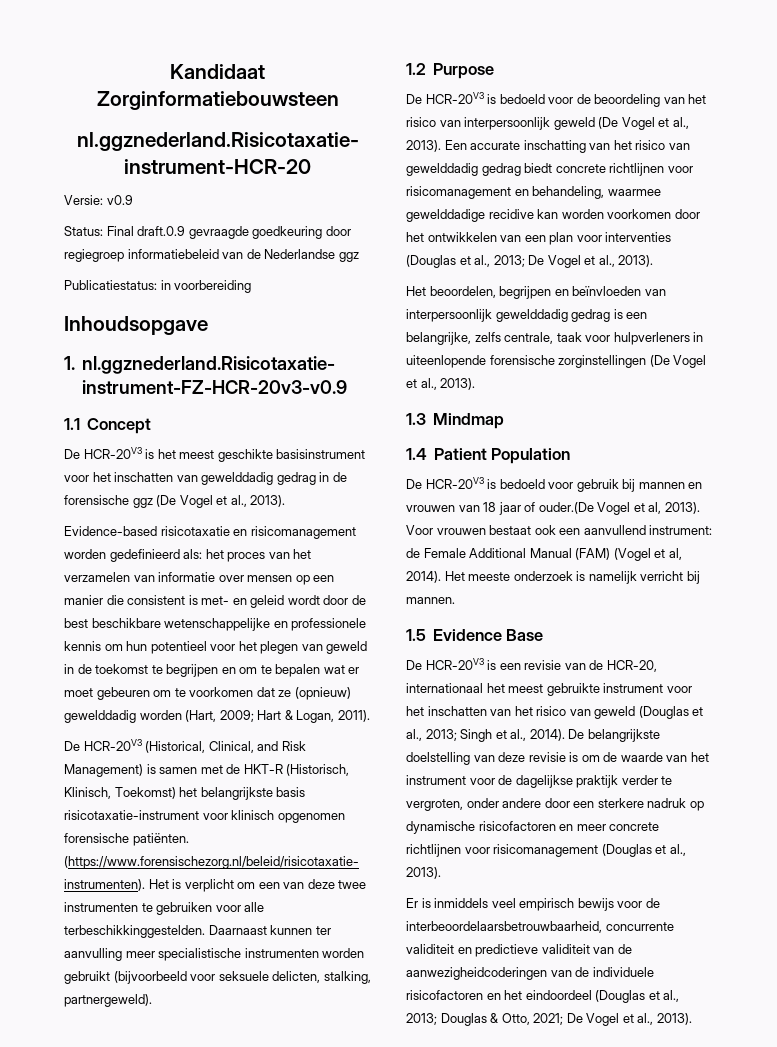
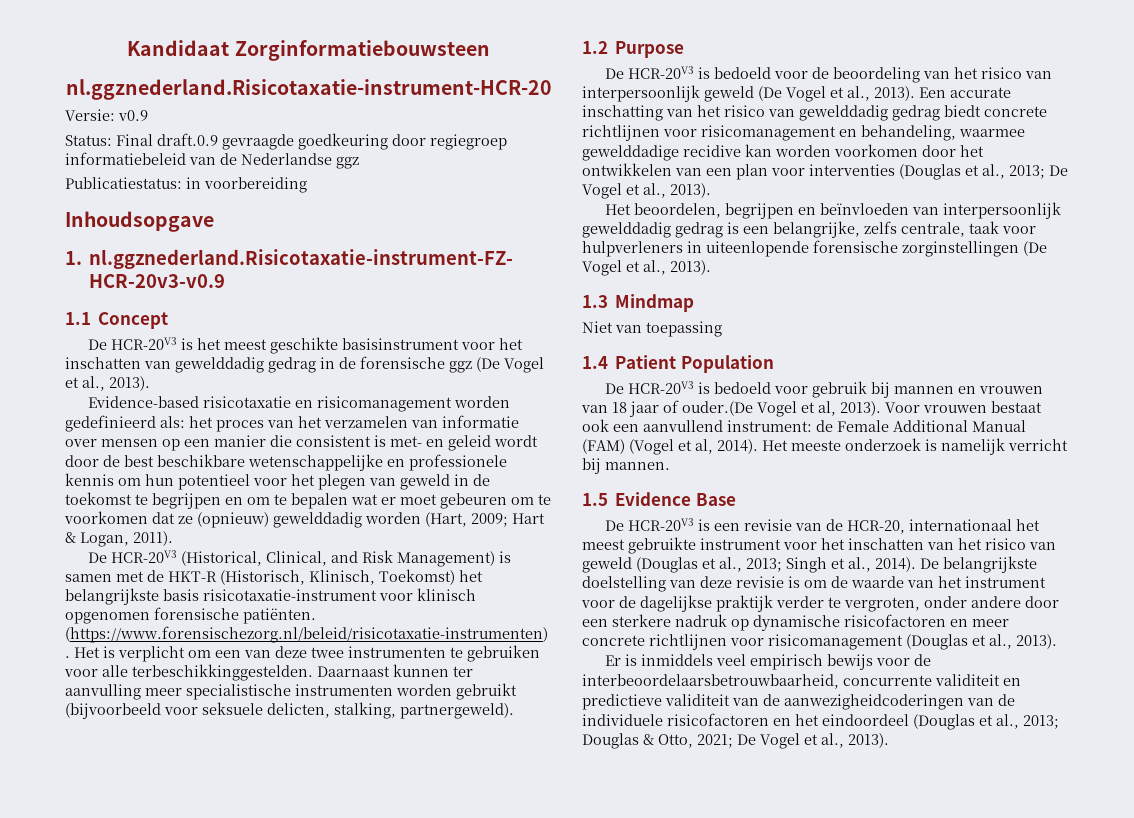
(504, 421) none -> [582,321,722,337] // Niet van toepassing

